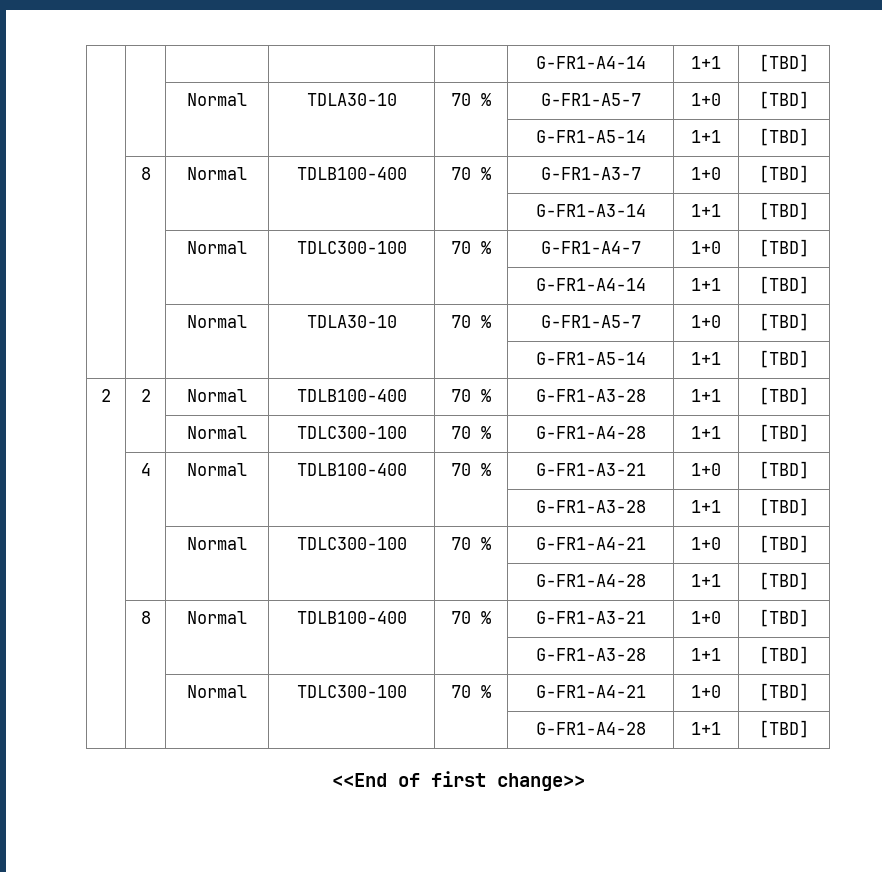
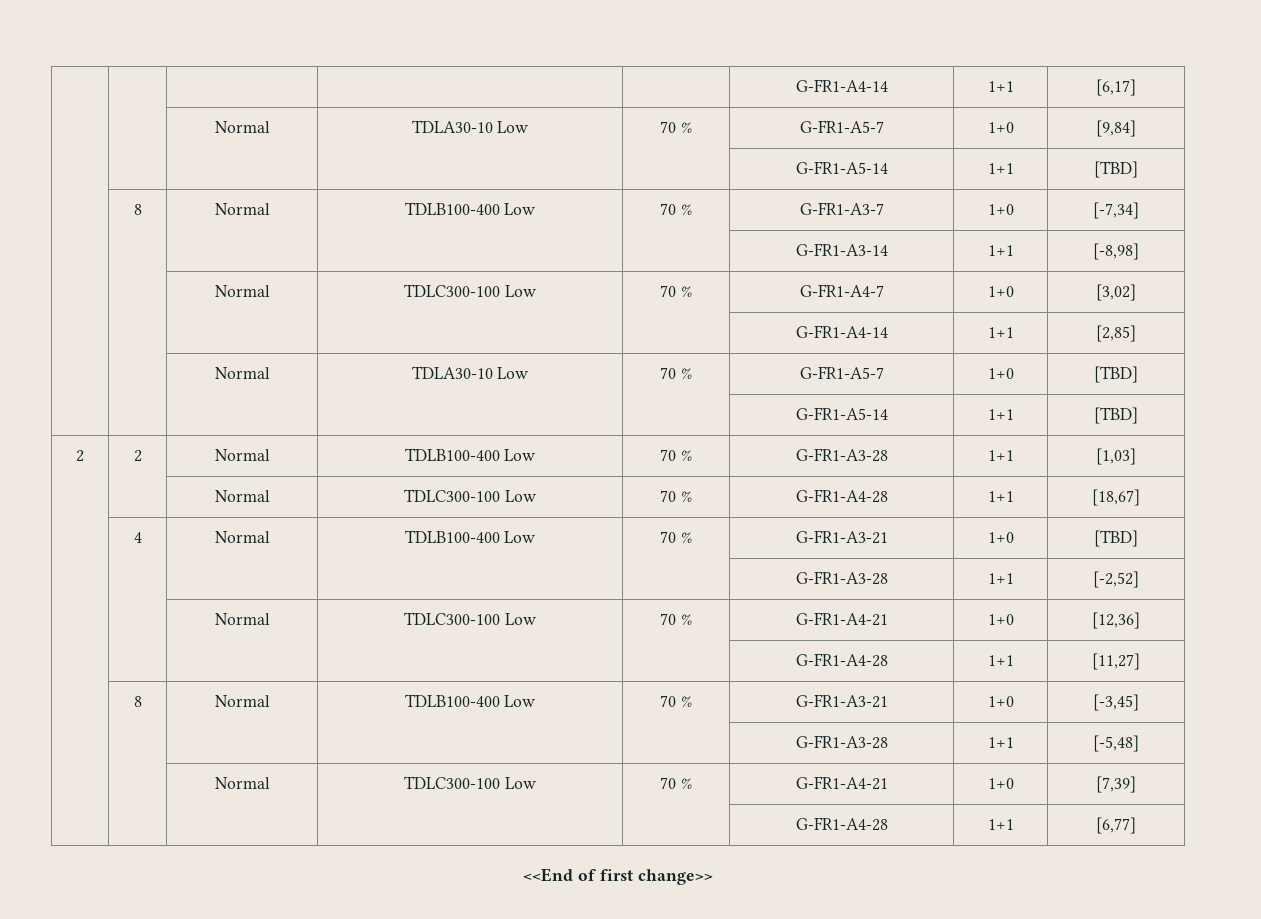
[535,56,646,69] [691,56,721,69] [759,54,809,72] [187,93,247,106] [306,93,397,106] [451,93,491,106] [540,93,641,106] [691,93,721,106] [759,91,809,109] | | | | | G-FR1-A4-14 | 1+1 | [TBD] // | | Normal | TDLA30-10 | 70 % | G-FR1-A5-7 | 1+0 | [TBD] -> [795,79,888,92] [987,81,1014,92] [1096,79,1136,96] [214,121,270,133] [411,120,529,133] [660,121,692,133] [799,120,884,133] [987,122,1014,133] [1096,120,1136,137] | | | | | G-FR1-A4-14 | 1+1 | [6,17] // | | Normal | TDLA30-10 Low | 70 % | G-FR1-A5-7 | 1+0 | [9,84]
(407, 173) none -> [504,203,536,215] Low
[759,165,809,183] [TBD] -> [1093,202,1139,219] [-7,34]
[759,202,809,220] [187,241,247,254] [296,241,407,254] [TBD] // | | Normal | TDLC300-100 -> [1093,243,1139,260] [214,285,270,297] [404,284,536,297] [-8,98] // | | Normal | TDLC300-100 Low
[759,239,809,257] [535,278,646,291] [691,278,721,291] [759,276,809,294] [187,315,247,328] [306,315,397,328] [TBD] // | | | | | G-FR1-A4-14 | 1+1 | [TBD] // | | Normal | TDLA30-10 -> [1096,284,1136,301] [795,325,888,338] [987,327,1014,338] [1096,325,1136,342] [214,367,270,379] [411,366,529,379] [3,02] // | | | | | G-FR1-A4-14 | 1+1 | [2,85] // | | Normal | TDLA30-10 Low
(407, 395) none -> [504,449,536,461] Low
[759,387,809,405] [187,426,247,439] [296,426,407,439] [TBD] // | | Normal | TDLC300-100 -> [1096,448,1136,465] [214,490,270,502] [404,489,536,502] [1,03] // | | Normal | TDLC300-100 Low
[759,424,809,442] [TBD] -> [1092,489,1140,506] [18,67]
[451,463,491,476] [535,463,646,476] [691,463,721,476] [759,461,809,479] [535,500,646,513] [691,500,721,513] [759,498,809,516] [187,537,247,550] [296,537,407,550] [451,537,491,550] [535,537,646,550] [691,537,721,550] [759,535,809,553] [535,574,646,587] [691,574,721,587] [759,572,809,590] [140,611,151,624] [187,611,247,624] [296,611,407,624] [451,611,491,624] [535,611,646,624] [691,611,721,624] [759,609,809,627] [535,648,646,661] [691,648,721,661] [759,646,809,664] [187,685,247,698] [296,685,407,698] [451,685,491,698] [535,685,646,698] [691,685,721,698] [759,683,809,701] [535,722,646,735] [691,722,721,735] [759,720,809,738] | 70 % | G-FR1-A3-21 | 1+0 | [TBD] // | | | | | G-FR1-A3-28 | 1+1 | [TBD] // | | Normal | TDLC300-100 | 70 % | G-FR1-A4-21 | 1+0 | [TBD] // | | | | | G-FR1-A4-28 | 1+1 | [TBD] // | 8 | Normal | TDLB100-400 | 70 % | G-FR1-A3-21 | 1+0 | [TBD] // | | | | | G-FR1-A3-28 | 1+1 | [TBD] // | | Normal | TDLC300-100 | 70 % | G-FR1-A4-21 | 1+0 | [TBD] // | | | | | G-FR1-A4-28 | 1+1 | [TBD] -> [504,531,536,543] [660,531,692,543] [795,530,888,544] [987,532,1014,543] [1094,530,1138,547] [795,571,888,585] [987,573,1014,584] [1093,571,1139,588] [214,613,270,625] [404,612,536,625] [660,613,692,625] [795,612,888,626] [987,614,1014,625] [1092,612,1140,629] [795,653,888,667] [987,655,1014,666] [1092,653,1140,670] [133,696,142,707] [214,695,270,707] [404,694,536,707] [660,695,692,707] [795,694,888,708] [987,696,1014,707] [1093,694,1139,711] [795,735,888,749] [987,737,1014,748] [1093,735,1139,752] [214,777,270,789] [404,776,536,789] [660,777,692,789] [795,776,888,790] [987,778,1014,789] [1096,776,1136,793] [795,817,888,831] [987,819,1014,830] [1096,817,1136,834] Low | 70 % | G-FR1-A3-21 | 1+0 | [TBD] // | | | | | G-FR1-A3-28 | 1+1 | [-2,52] // | | Normal | TDLC300-100 Low | 70 % | G-FR1-A4-21 | 1+0 | [12,36] // | | | | | G-FR1-A4-28 | 1+1 | [11,27] // | 8 | Normal | TDLB100-400 Low | 70 % | G-FR1-A3-21 | 1+0 | [-3,45] // | | | | | G-FR1-A3-28 | 1+1 | [-5,48] // | | Normal | TDLC300-100 Low | 70 % | G-FR1-A4-21 | 1+0 | [7,39] // | | | | | G-FR1-A4-28 | 1+1 | [6,77]

